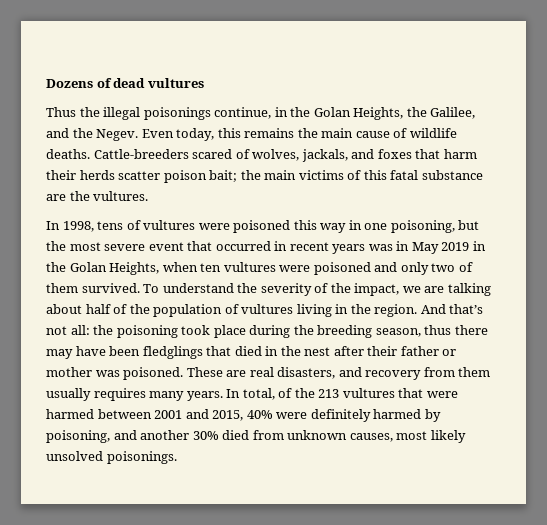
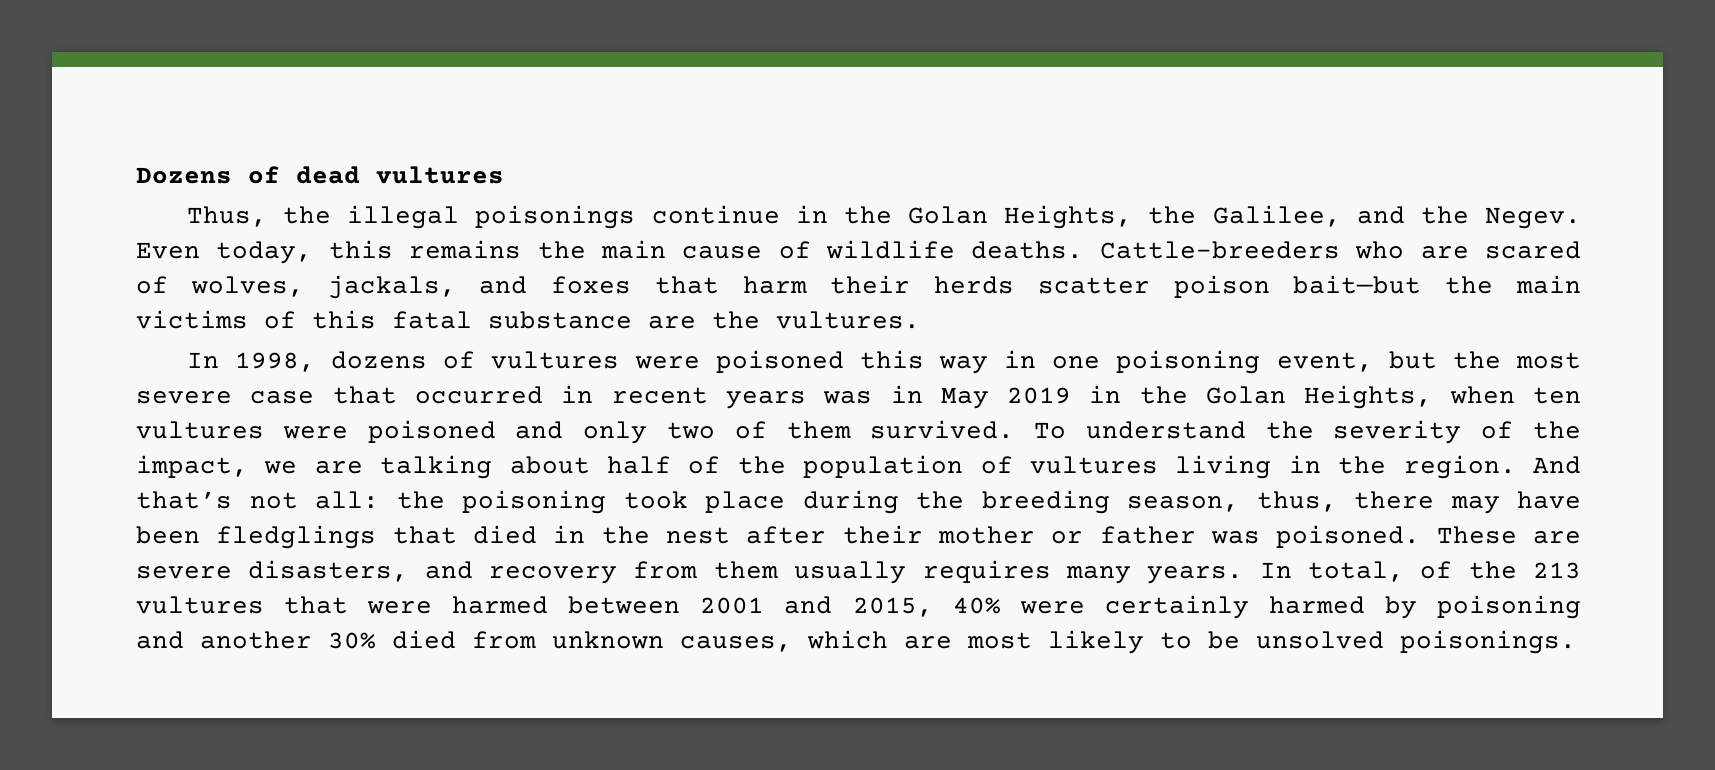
[46,107,76,117] Thus -> [186,206,267,227] Thus,
[214,107,272,119] continue, -> [651,205,780,224] continue
(189, 154) none -> [1355,241,1469,259] who are
[209,170,238,182] bait; -> [1293,275,1422,294] bait—but
[97,221,124,230] tens -> [331,351,428,369] dozens
[390,220,455,233] poisoning, -> [1116,350,1373,374] poisoning event,
[148,242,184,251] event -> [250,391,315,404] case
[424,325,452,335] thus -> [1256,491,1337,512] thus,
[400,346,457,356] [46,367,92,377] father or mother -> [938,526,1196,544] mother or father
[249,367,274,377] real -> [136,566,232,579] severe
[310,409,371,422] definitely -> [1104,595,1249,619] certainly
[46,430,110,443] poisoning, -> [1437,595,1582,619] poisoning
[396,430,466,443] most likely -> [807,630,1240,654] which are most likely to be

